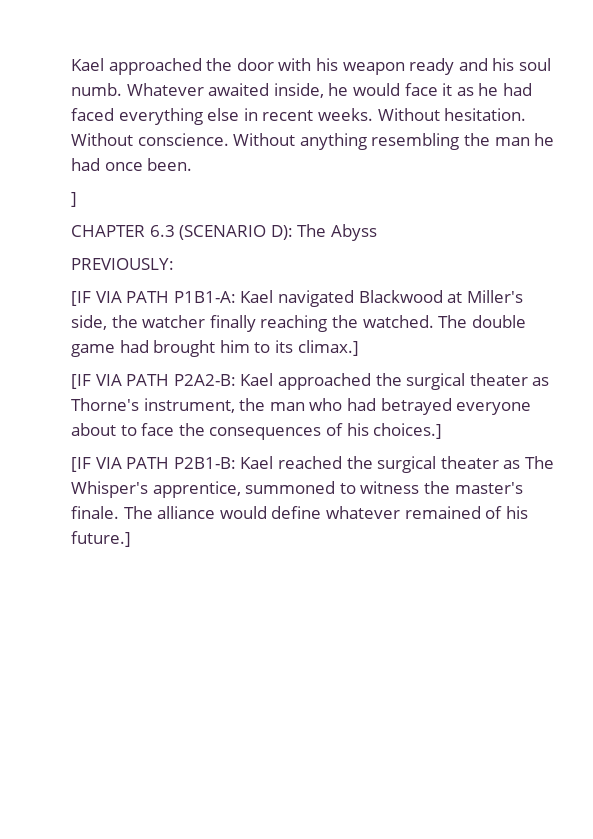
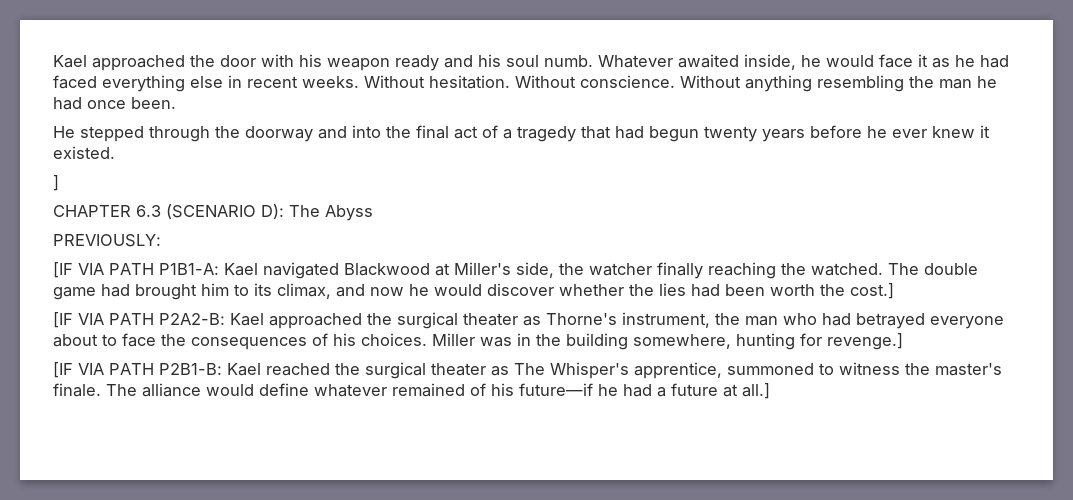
(193, 164) none -> [53,125,990,142] [53,146,115,159] // He stepped through the doorway and into the final act of a tragedy that had begun twenty years before he ever knew it existed.
[297,340,359,356] climax.] -> [277,283,894,299] climax, and now he would discover whether the lies had been worth the cost.]
[373,423,443,439] choices.] -> [361,333,903,350] choices. Miller was in the building somewhere, hunting for revenge.]
[71,531,131,547] future.] -> [519,383,770,399] future—if he had a future at all.]

